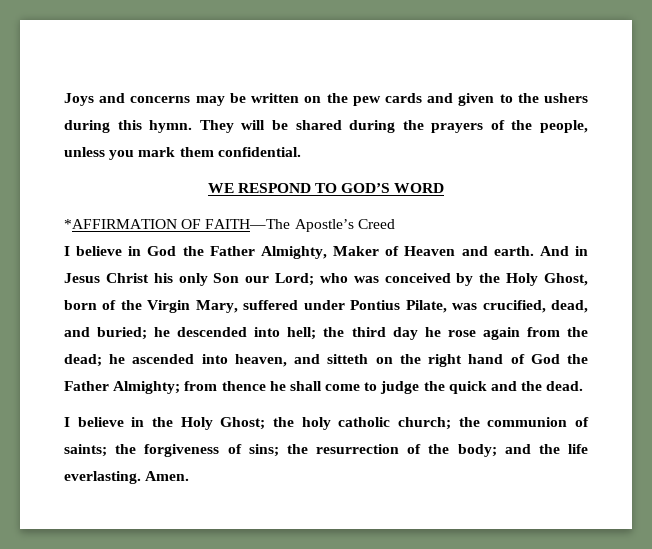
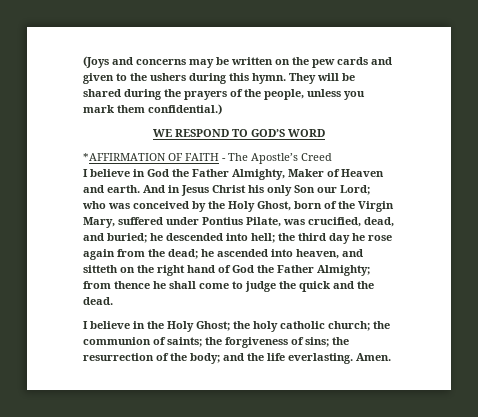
[64,93,94,106] Joys -> [83,56,109,68] (Joys
[217,147,301,157] confidential. -> [148,104,222,115] confidential.)
[205,219,291,229] FAITH—The -> [185,153,248,161] FAITH - The

